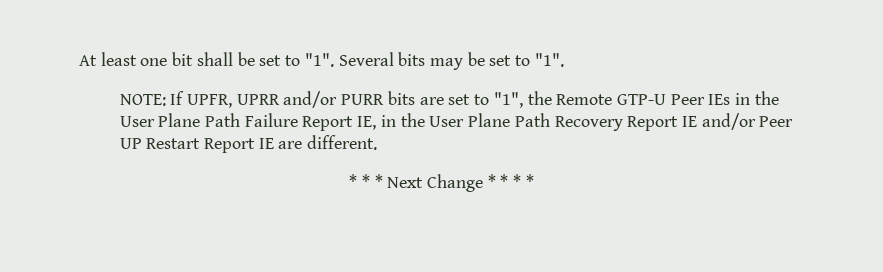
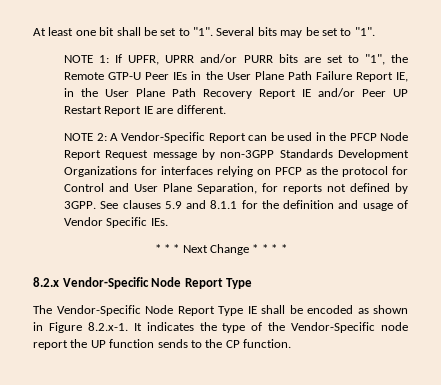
[119,94,166,106] NOTE: -> [64,55,110,63] NOTE 1:
(378, 142) none -> [64,132,409,143] [64,149,410,160] [64,166,408,177] [64,183,408,194] [64,200,409,211] [64,217,168,228] // NOTE 2: A Vendor-Specific Report can be used in the PFCP Node Report Request message by non-3GPP Standards Development Organizations for interfaces relying on PFCP as the protocol for Control and User Plane Separation, for reports not defined by 3GPP. See clauses 5.9 and 8.1.1 for the definition and usage of Vendor Specific IEs.
(534, 181) none -> [33,277,253,289] [33,305,408,316] [33,322,408,333] [33,339,291,350] // 8.2.x Vendor-Specific Node Report Type // The Vendor-Specific Node Report Type IE shall be encoded as shown in Figure 8.2.x-1. It indicates the type of the Vendor-Specific node report the UP function sends to the CP function.

